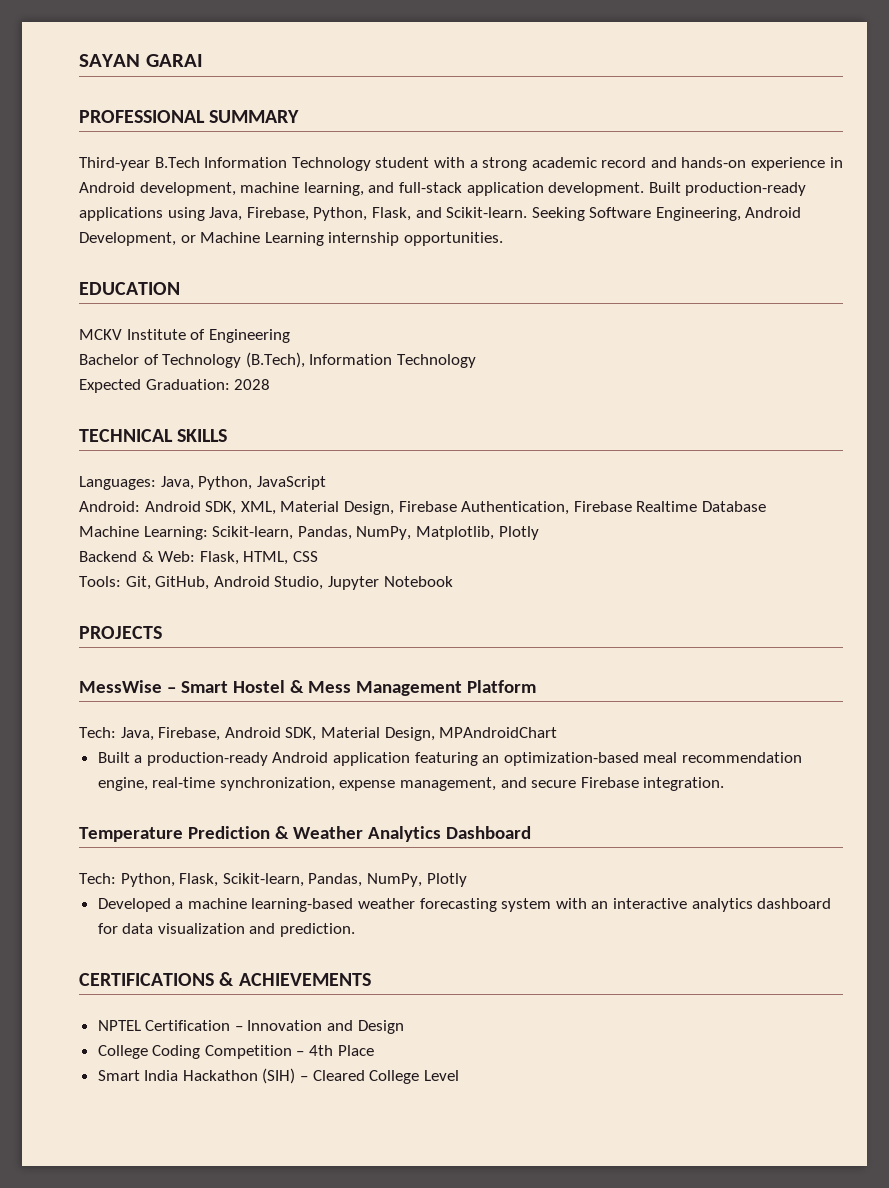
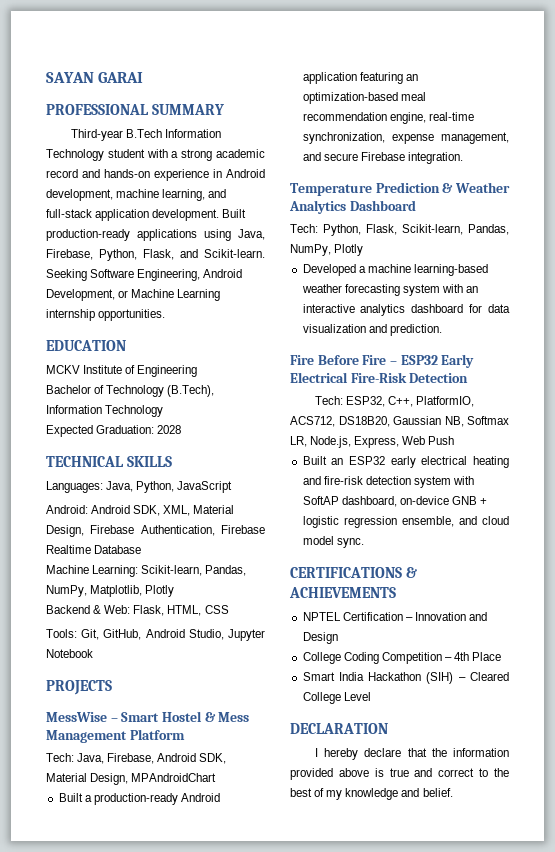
(356, 930) none -> [290,354,475,368] [290,372,469,383] [315,396,475,407] [290,416,509,427] [290,436,455,448] [302,456,509,468] [302,476,475,488] [302,496,488,507] [302,516,509,528] [302,536,364,548] // Fire Before Fire – ESP32 Early Electrical Fire-Risk Detection // Tech: ESP32, C++, PlatformIO, ACS712, DS18B20, Gaussian NB, Softmax LR, Node.js, Express, Web Push // Built an ESP32 early electrical heating and fire-risk detection system with SoftAP dashboard, on-device GNB + logistic regression ensemble, and cloud model sync.
(459, 1075) none -> [290,723,388,734] [315,748,509,760] [290,768,509,780] [290,788,453,800] // DECLARATION // I hereby declare that the information provided above is true and correct to the best of my knowledge and belief.

